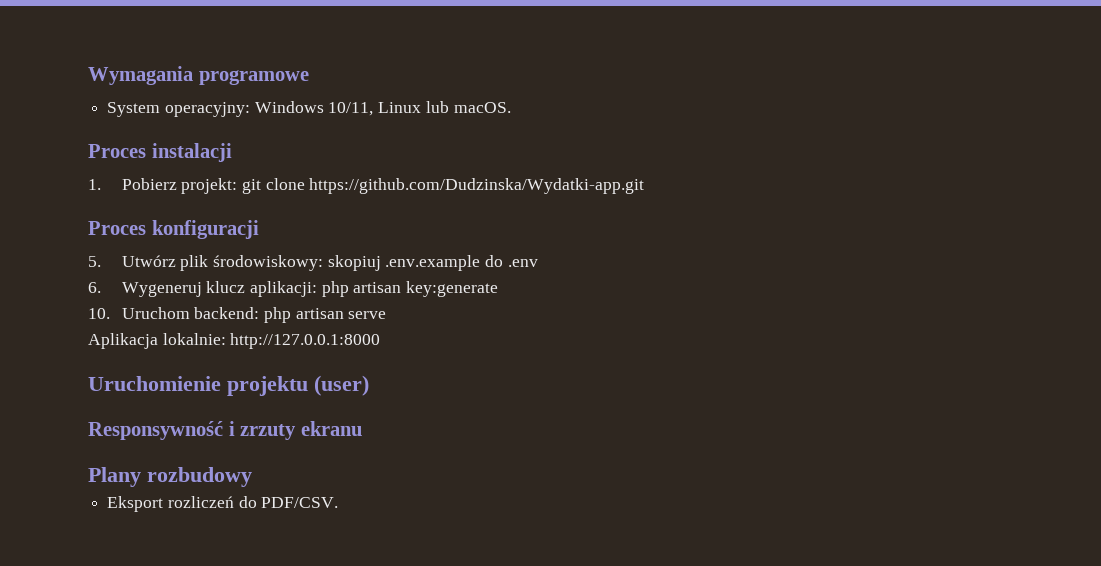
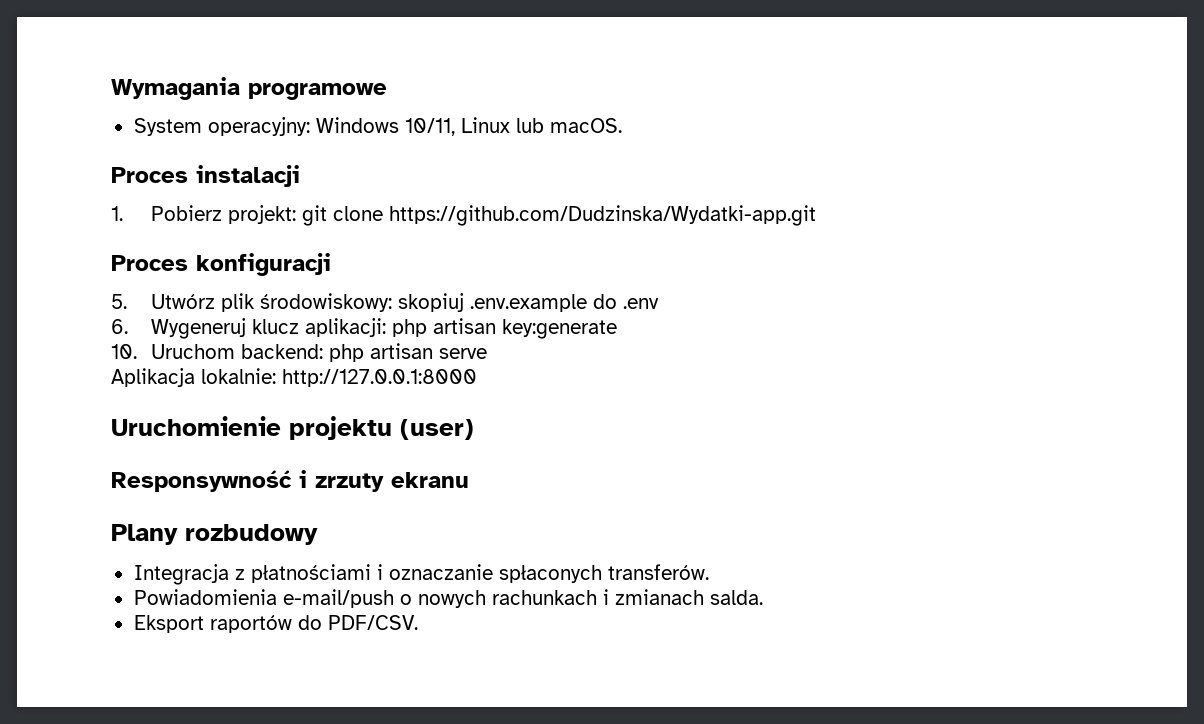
(252, 477) none -> [133,564,709,585] [133,589,763,608] // Integracja z płatnościami i oznaczanie spłaconych transferów. // Powiadomienia e-mail/push o nowych rachunkach i zmianach salda.
[167,496,234,508] rozliczeń -> [209,615,292,633] raportów

